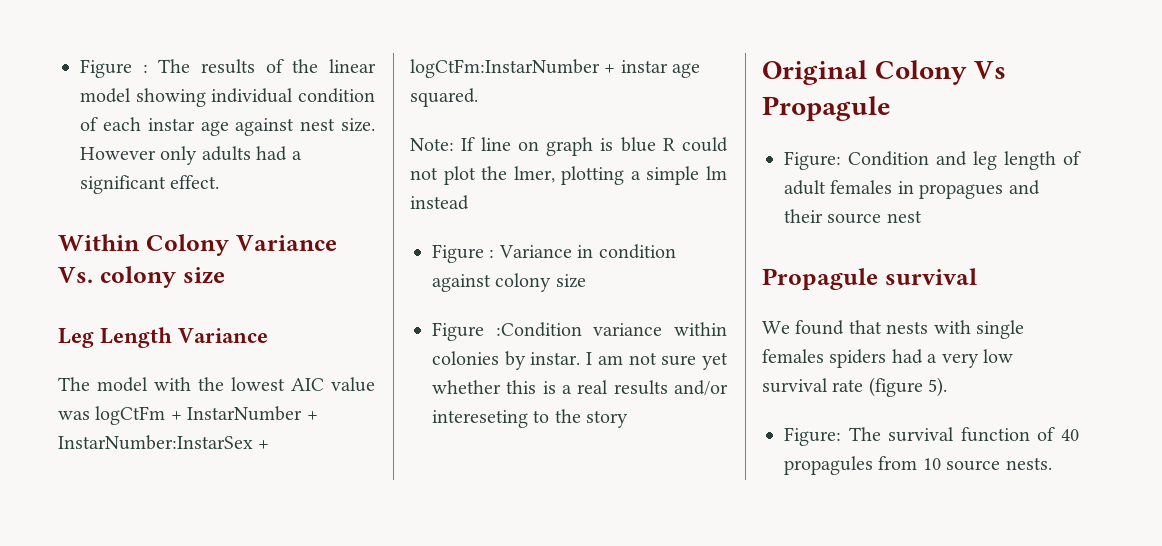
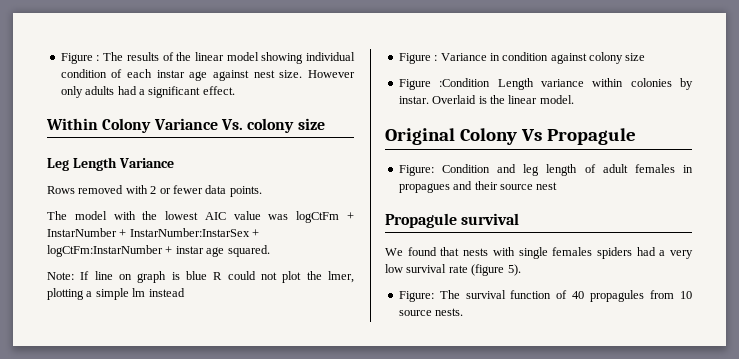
(269, 335) none -> [47,185,262,197] // Rows removed with 2 or fewer data points.
(582, 329) none -> [497,78,534,90] Length
[586,352,728,370] [432,380,728,396] [432,409,629,428] I am not sure yet whether this is a real results and/or intereseting to the story -> [432,95,574,104] Overlaid is the linear model.

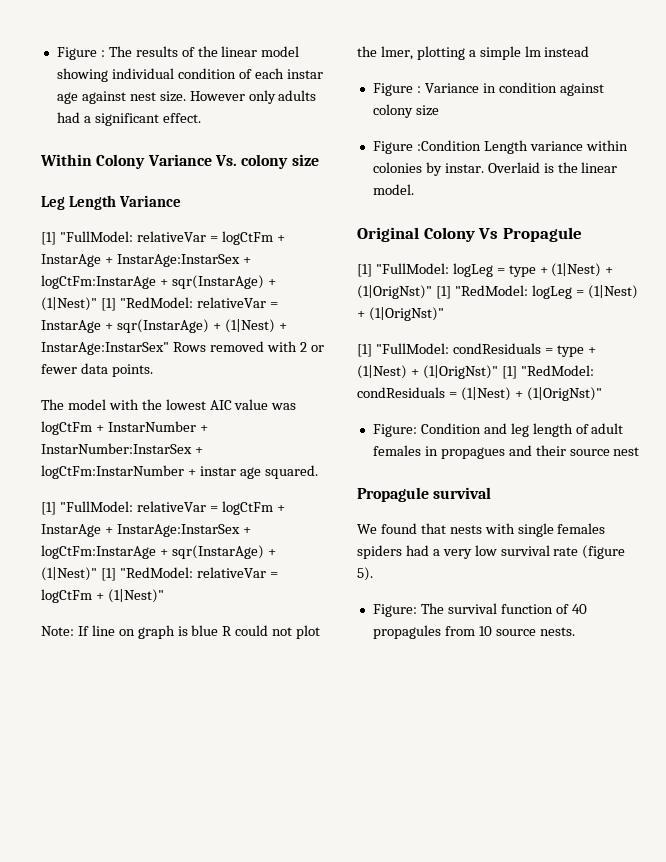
(174, 163) none -> [41,231,285,245] [41,254,251,267] [41,275,276,289] [41,297,278,311] [41,319,287,333] [41,342,169,355] [1] "FullModel: relativeVar = logCtFm + InstarAge + InstarAge:InstarSex + logCtFm:InstarAge + sqr(InstarAge) + (1|Nest)" [1] "RedModel: relativeVar = InstarAge + sqr(InstarAge) + (1|Nest) + InstarAge:InstarSex"
(270, 251) none -> [41,501,285,515] [41,524,251,537] [41,545,276,559] [41,567,278,581] [41,589,164,603] // [1] "FullModel: relativeVar = logCtFm + InstarAge + InstarAge:InstarSex + logCtFm:InstarAge + sqr(InstarAge) + (1|Nest)" [1] "RedModel: relativeVar = logCtFm + (1|Nest)"
(636, 136) none -> [357,263,614,277] [357,285,638,299] [357,307,444,321] [357,343,596,357] [357,365,594,379] [357,387,602,401] // [1] "FullModel: logLeg = type + (1|Nest) + (1|OrigNst)" [1] "RedModel: logLeg = (1|Nest) + (1|OrigNst)" // [1] "FullModel: condResiduals = type + (1|Nest) + (1|OrigNst)" [1] "RedModel: condResiduals = (1|Nest) + (1|OrigNst)"

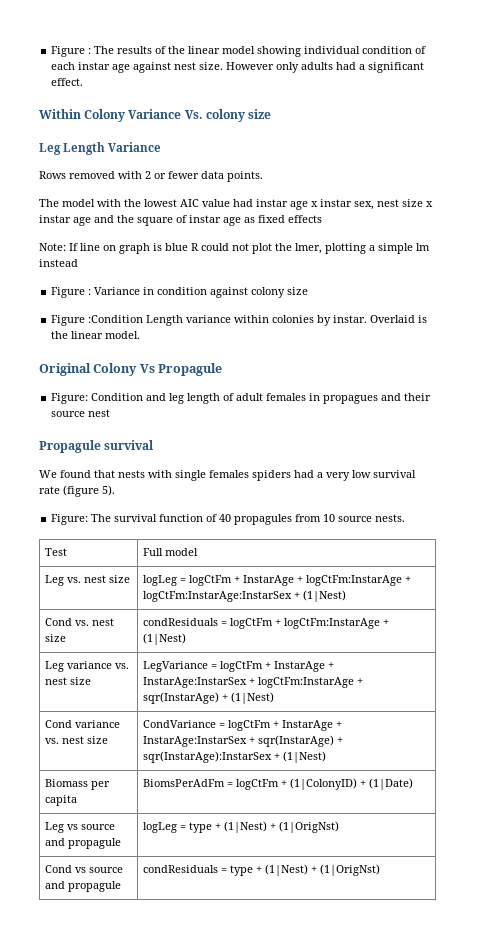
[41,231,285,245] [41,254,251,267] [41,275,276,289] [41,297,278,311] [41,319,287,333] [41,342,169,355] [1] "FullModel: relativeVar = logCtFm + InstarAge + InstarAge:InstarSex + logCtFm:InstarAge + sqr(InstarAge) + (1|Nest)" [1] "RedModel: relativeVar = InstarAge + sqr(InstarAge) + (1|Nest) + InstarAge:InstarSex" -> (162, 147) none
[271,403,297,410] [41,421,208,435] [41,443,203,454] [41,465,318,479] [41,501,285,515] [41,524,251,537] [41,545,276,559] [41,567,278,581] [41,589,164,603] was logCtFm + InstarNumber + InstarNumber:InstarSex + logCtFm:InstarNumber + instar age squared. // [1] "FullModel: relativeVar = logCtFm + InstarAge + InstarAge:InstarSex + logCtFm:InstarAge + sqr(InstarAge) + (1|Nest)" [1] "RedModel: relativeVar = logCtFm + (1|Nest)" -> [233,199,433,210] [39,215,322,226] had instar age x instar sex, nest size x instar age and the square of instar age as fixed effects
[357,263,614,277] [357,285,638,299] [357,307,444,321] [357,343,596,357] [357,365,594,379] [357,387,602,401] // [1] "FullModel: logLeg = type + (1|Nest) + (1|OrigNst)" [1] "RedModel: logLeg = (1|Nest) + (1|OrigNst)" // [1] "FullModel: condResiduals = type + (1|Nest) + (1|OrigNst)" [1] "RedModel: condResiduals = (1|Nest) + (1|OrigNst)" -> (223, 369) none
(575, 631) none -> [44,548,67,556] [142,548,198,556] [44,575,130,586] [142,575,411,586] [142,590,346,602] [44,618,114,626] [44,634,66,642] [142,618,389,629] [142,633,186,645] [44,661,129,672] [44,677,91,685] [142,661,334,672] [142,677,363,688] [142,692,274,704] [44,720,120,728] [44,736,108,744] [142,720,342,731] [142,735,343,747] [142,751,326,763] [44,779,110,790] [44,795,77,806] [142,778,413,790] [44,822,115,833] [44,838,121,849] [142,821,339,833] [44,865,123,873] [44,881,121,892] [142,864,380,876] // Test | Full model // Leg vs. nest size | logLeg = logCtFm + InstarAge + logCtFm:InstarAge + logCtFm:InstarAge:InstarSex + (1|Nest) // Cond vs. nest size | condResiduals = logCtFm + logCtFm:InstarAge + (1|Nest) // Leg variance vs. nest size | LegVariance = logCtFm + InstarAge + InstarAge:InstarSex + logCtFm:InstarAge + sqr(InstarAge) + (1|Nest) // Cond variance vs. nest size | CondVariance = logCtFm + InstarAge + InstarAge:InstarSex + sqr(InstarAge) + sqr(InstarAge):InstarSex + (1|Nest) // Biomass per capita | BiomsPerAdFm = logCtFm + (1|ColonyID) + (1|Date) // Leg vs source and propagule | logLeg = type + (1|Nest) + (1|OrigNst) // Cond vs source and propagule | condResiduals = type + (1|Nest) + (1|OrigNst)

